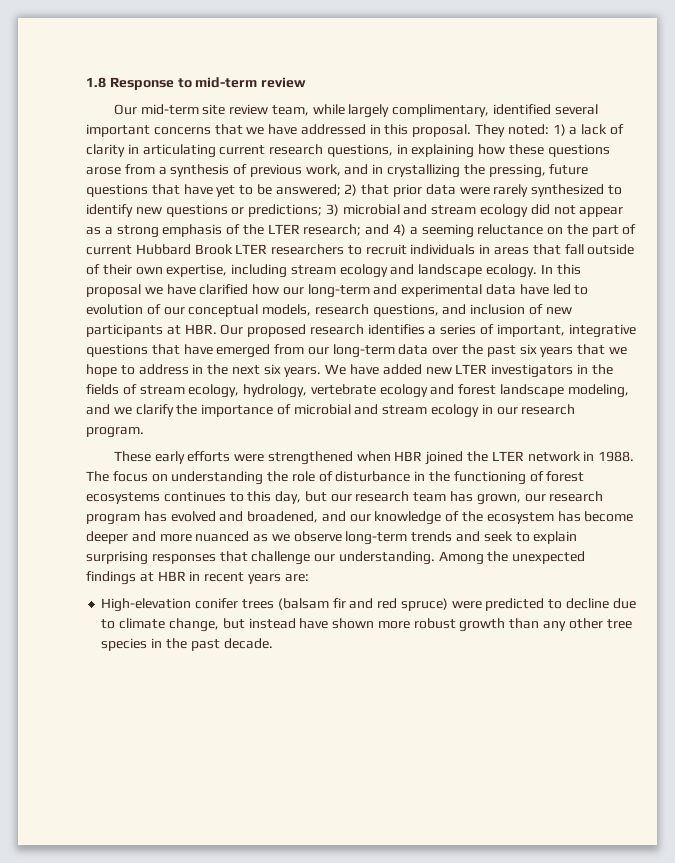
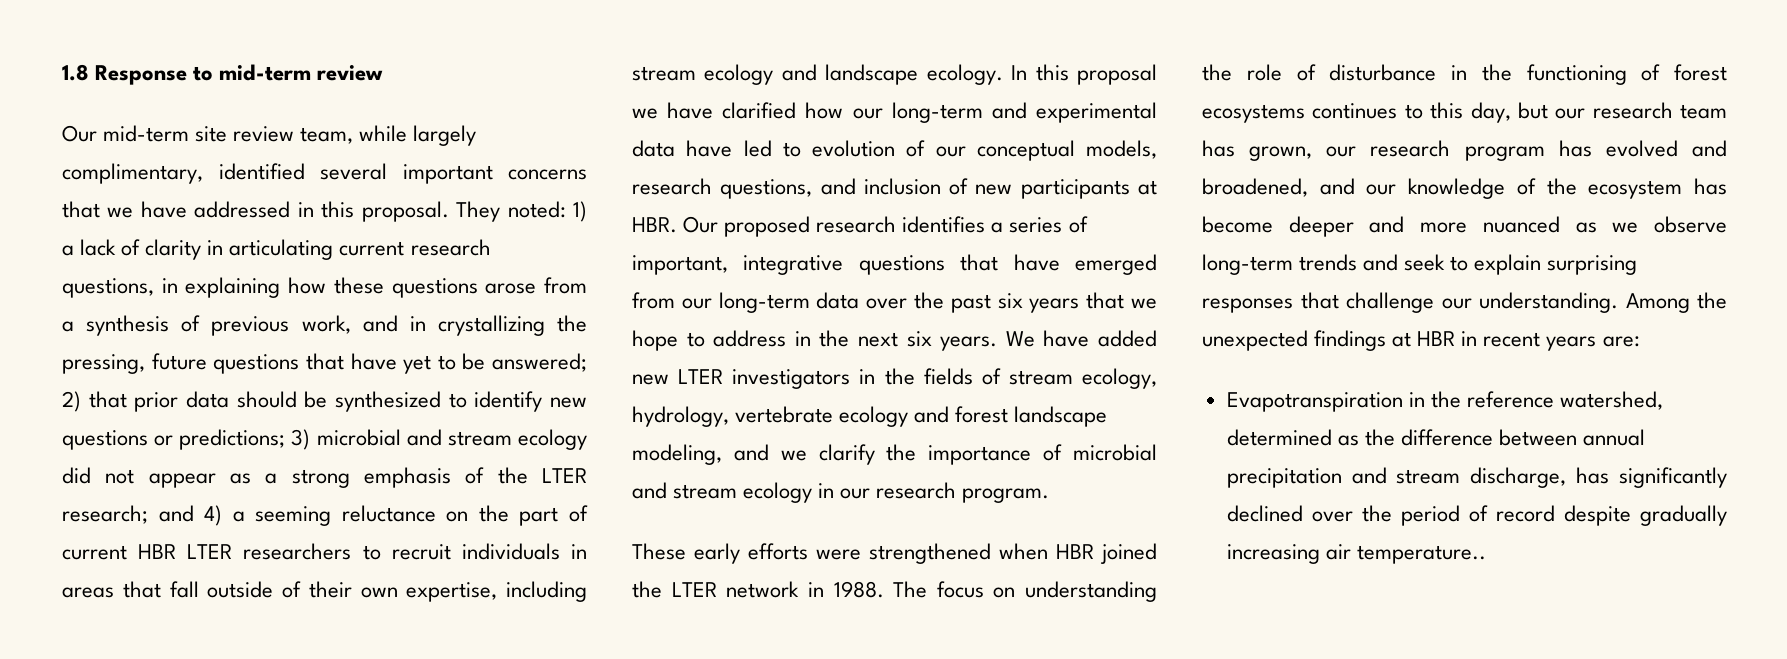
[459,184,529,197] were rarely -> [236,391,328,408] should be
[135,244,233,255] Hubbard Brook -> [138,544,177,559] HBR
[101,598,636,612] [101,618,632,632] [101,638,273,651] High-elevation conifer trees (balsam fir and red spruce) were predicted to decline due to climate change, but instead have shown more robust growth than any other tree species in the past decade. -> [1226,391,1664,412] [1226,429,1646,446] [1226,467,1727,488] [1226,505,1727,526] [1226,544,1486,564] Evapotranspiration in the reference watershed, determined as the difference between annual precipitation and stream discharge, has significantly declined over the period of record despite gradually increasing air temperature..

